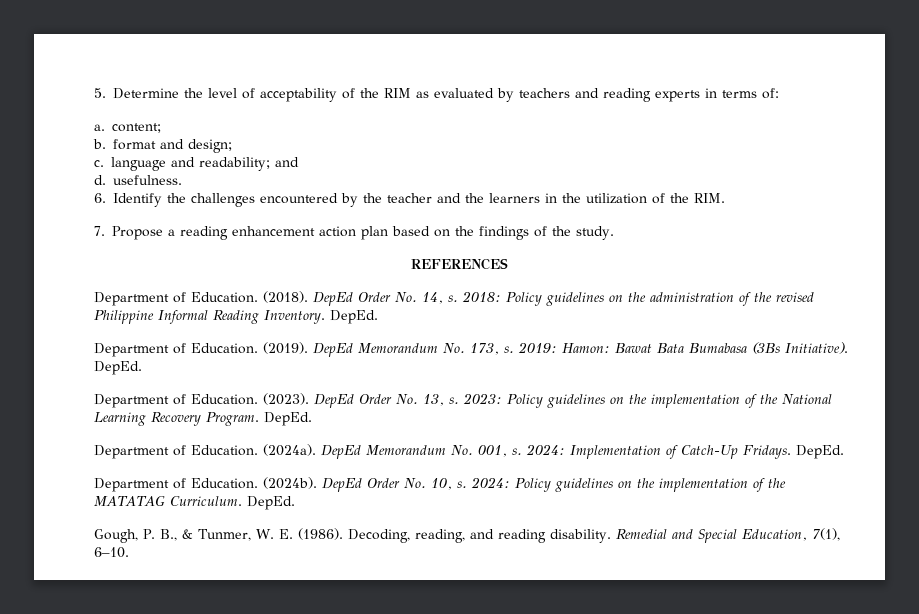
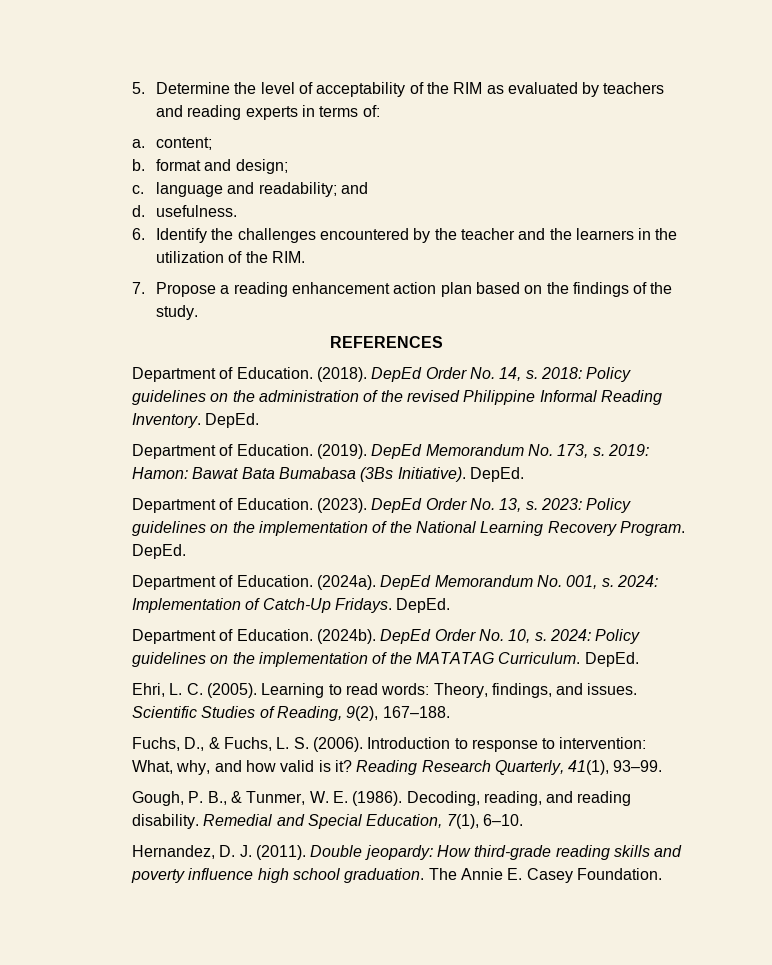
(296, 503) none -> [131,683,638,698] [131,706,450,721] [131,737,647,752] [131,760,663,775] // Ehri, L. C. (2005). Learning to read words: Theory, findings, and issues. Scientific Studies of Reading, 9(2), 167–188. // Fuchs, D., & Fuchs, L. S. (2006). Introduction to response to intervention: What, why, and how valid is it? Reading Research Quarterly, 41(1), 93–99.
(130, 552) none -> [131,845,683,860] [130,868,662,883] // Hernandez, D. J. (2011). Double jeopardy: How third-grade reading skills and poverty influence high school graduation. The Annie E. Casey Foundation.

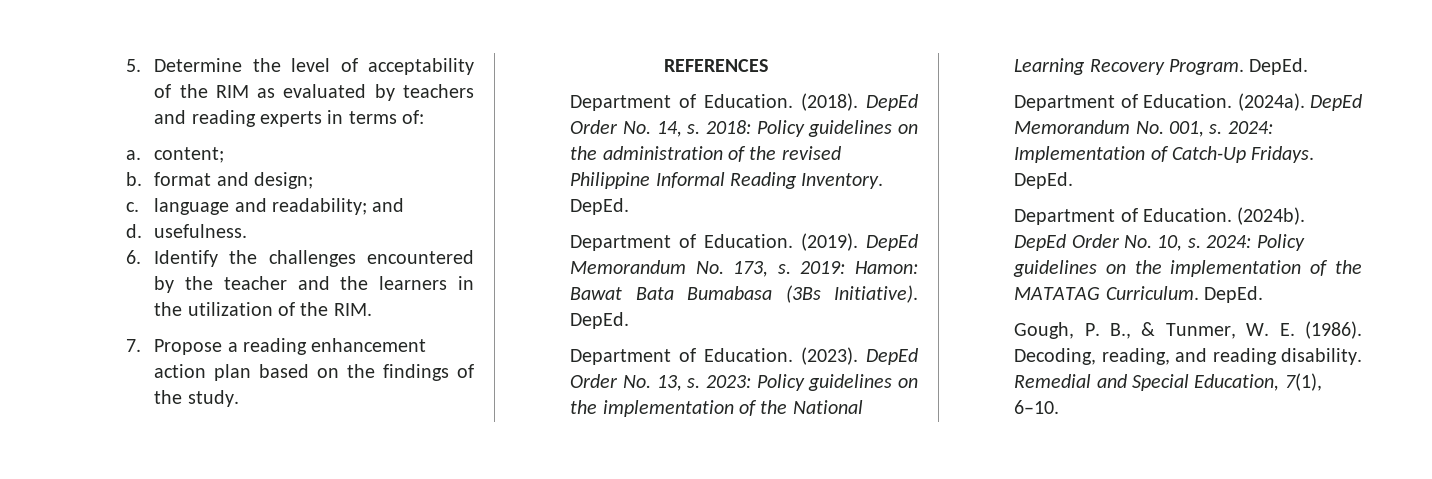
[131,683,638,698] [131,706,450,721] [131,737,647,752] [131,760,663,775] // Ehri, L. C. (2005). Learning to read words: Theory, findings, and issues. Scientific Studies of Reading, 9(2), 167–188. // Fuchs, D., & Fuchs, L. S. (2006). Introduction to response to intervention: What, why, and how valid is it? Reading Research Quarterly, 41(1), 93–99. -> (1263, 294) none
[131,845,683,860] [130,868,662,883] // Hernandez, D. J. (2011). Double jeopardy: How third-grade reading skills and poverty influence high school graduation. The Annie E. Casey Foundation. -> (1060, 407) none

